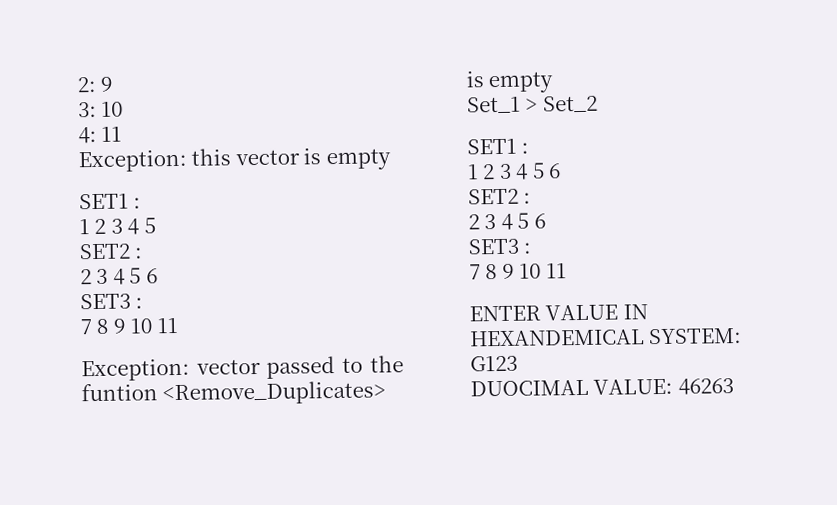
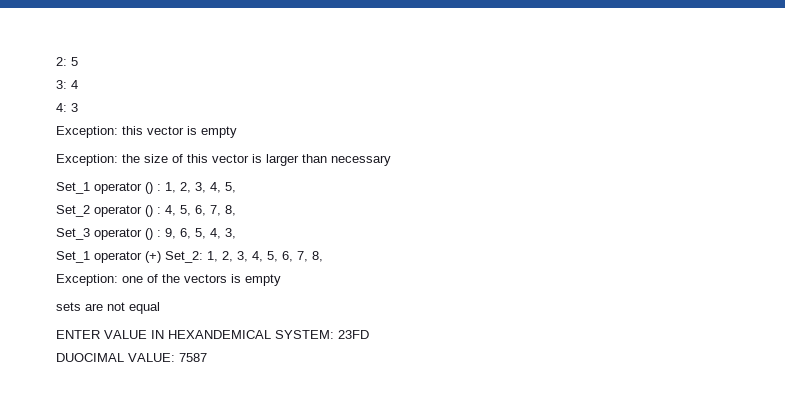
[100,76,114,92] 9 -> [71,57,79,66] 5
[101,101,124,117] 10 -> [71,80,79,89] 4
[101,126,123,142] 11 -> [71,103,79,112] 3
[78,193,142,210] [78,217,156,235] [78,243,144,260] [79,267,158,285] [79,293,144,310] [79,317,178,335] [80,355,404,382] [80,380,387,406] [465,71,555,94] [466,95,598,114] [466,138,530,155] [466,162,562,180] [467,188,532,205] [467,212,546,230] [467,238,533,255] [468,263,567,280] SET1 : // 1 2 3 4 5 // SET2 : // 2 3 4 5 6 // SET3 : // 7 8 9 10 11 // Exception: vector passed to the funtion <Remove_Duplicates> is empty // Set_1 > Set_2 // SET1 : // 1 2 3 4 5 6 // SET2 : // 2 3 4 5 6 // SET3 : // 7 8 9 10 11 -> [56,154,392,166] [56,182,237,194] [56,205,237,217] [56,228,237,240] [56,251,324,263] [56,274,282,286] [56,302,161,314] Exception: the size of this vector is larger than necessary // Set_1 operator () : 1, 2, 3, 4, 5, // Set_2 operator () : 4, 5, 6, 7, 8, // Set_3 operator () : 9, 6, 5, 4, 3, // Set_1 operator (+) Set_2: 1, 2, 3, 4, 5, 6, 7, 8, // Exception: one of the vectors is empty // sets are not equal
[469,355,518,372] G123 -> [338,330,370,339] 23FD
[677,378,734,395] 46263 -> [179,353,208,362] 7587

